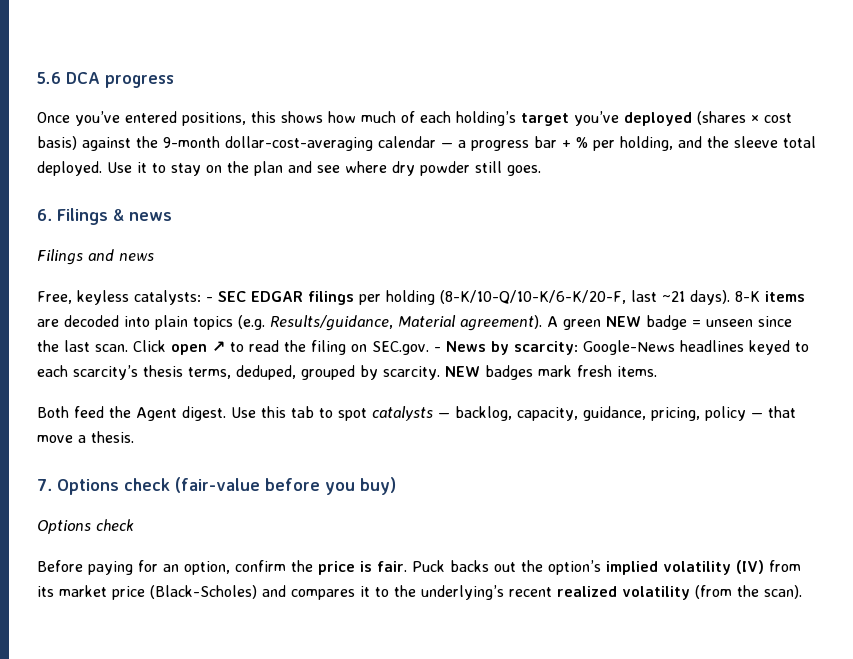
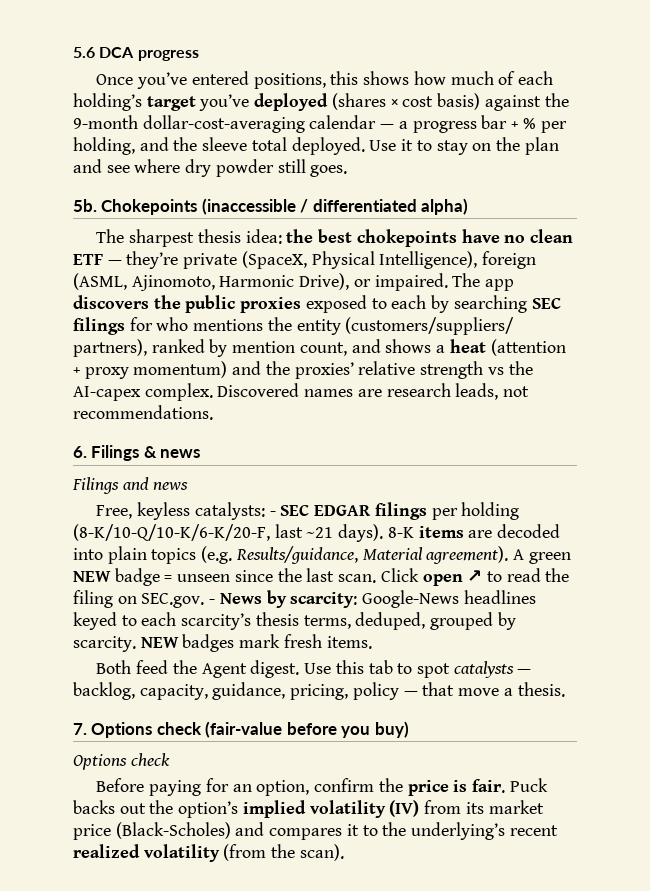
(541, 170) none -> [73,198,469,215] [96,229,573,247] [73,251,537,269] [73,273,515,291] [73,295,561,313] [73,317,515,335] [73,339,566,357] [73,361,533,379] [73,383,530,401] [73,405,213,420] // 5b. Chokepoints (inaccessible / differentiated alpha) // The sharpest thesis idea: the best chokepoints have no clean ETF — they’re private (SpaceX, Physical Intelligence), foreign (ASML, Ajinomoto, Harmonic Drive), or impaired. The app discovers the public proxies exposed to each by searching SEC filings for who mentions the entity (customers/suppliers/ partners), ranked by mention count, and shows a heat (attention + proxy momentum) and the proxies’ relative strength vs the AI-capex complex. Discovered names are research leads, not recommendations.

